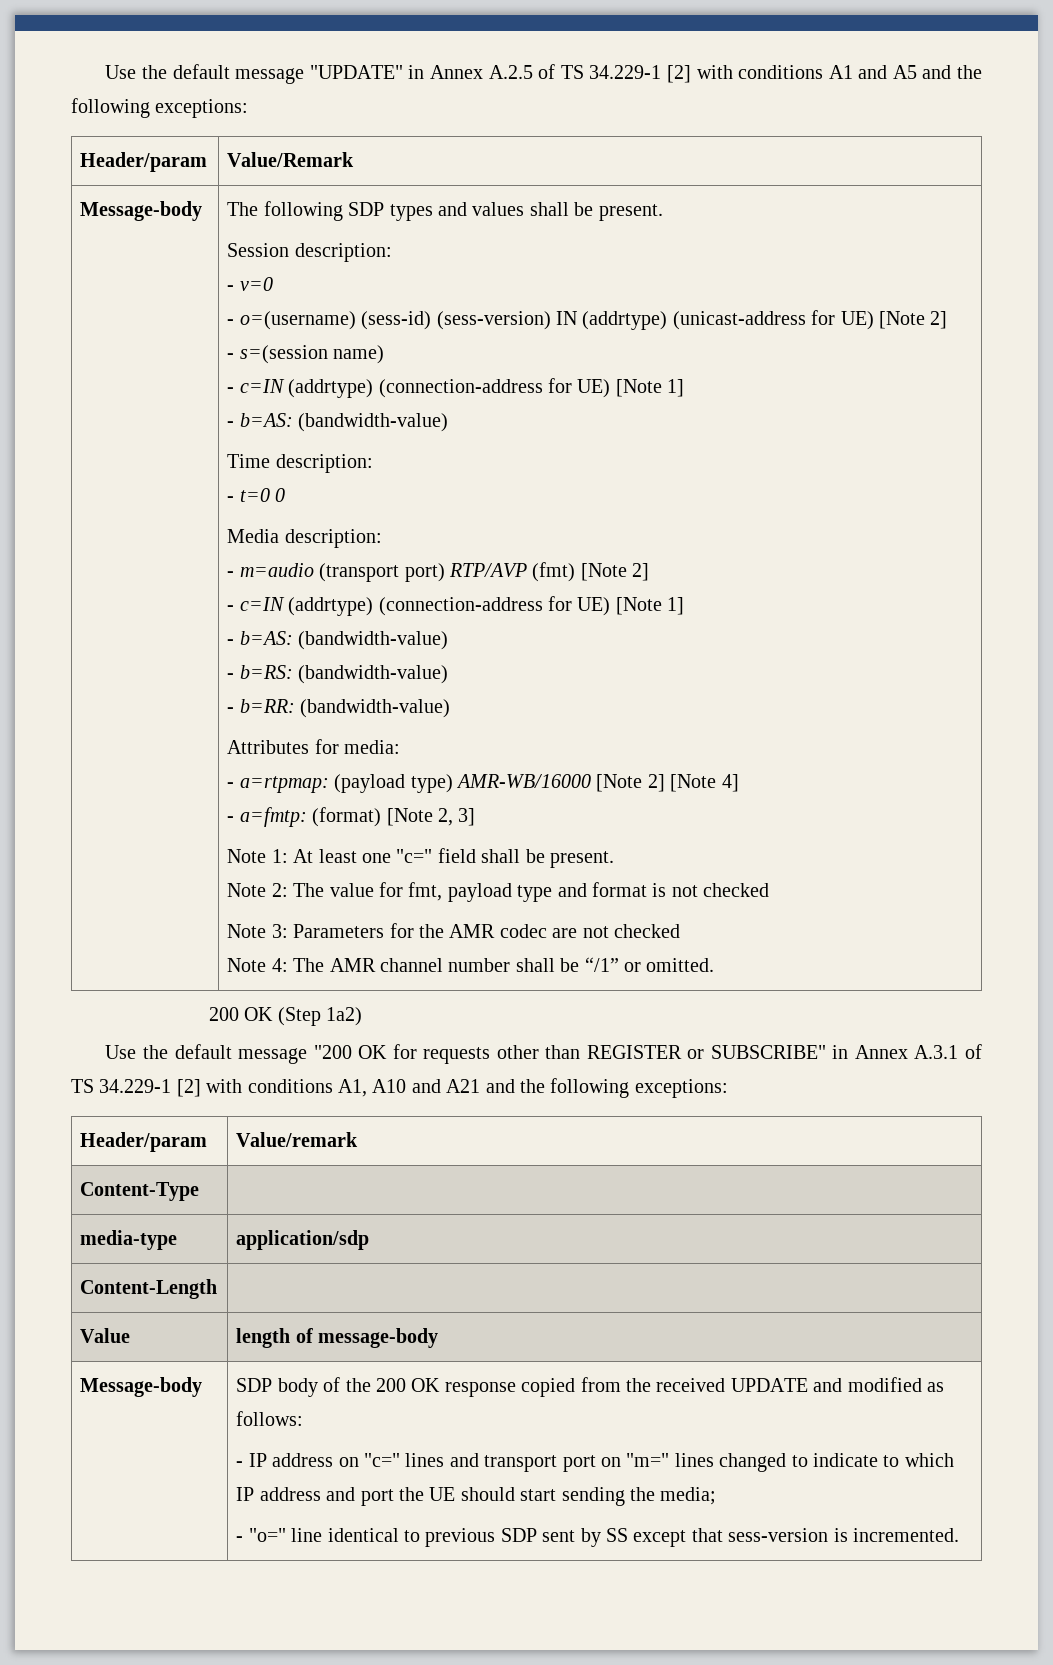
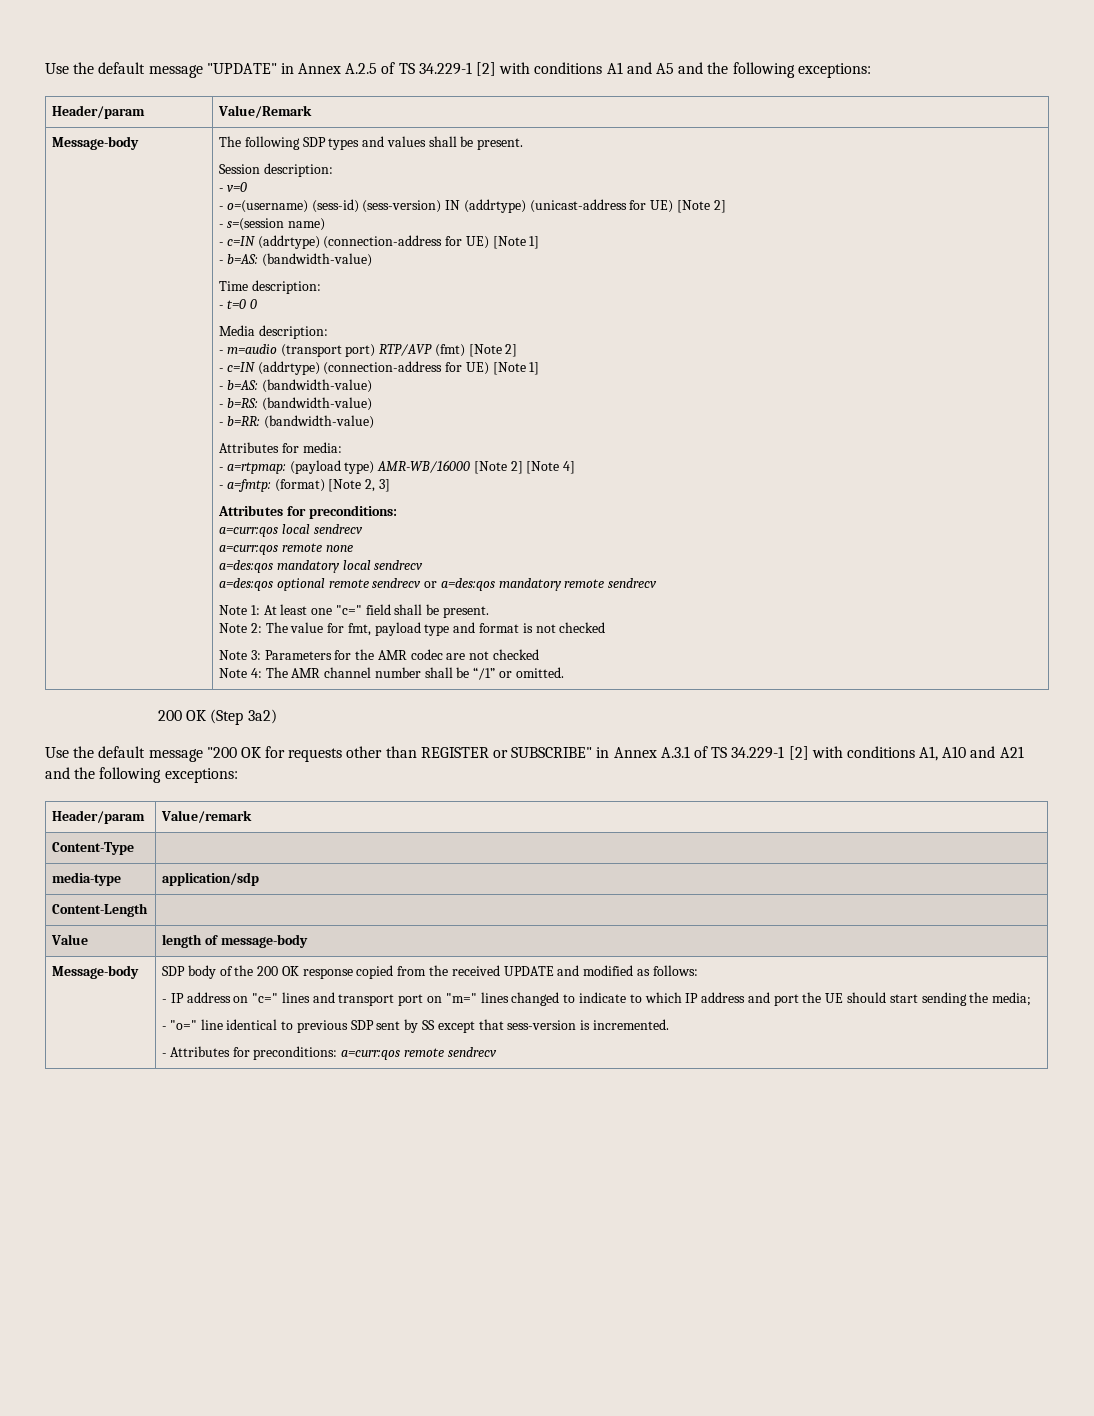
(476, 817) none -> [218,505,397,519] [219,524,363,537] [219,543,353,555] [219,560,424,573] [219,578,658,591] // Attributes for preconditions: // a=curr:qos local sendrecv // a=curr:qos remote none // a=des:qos mandatory local sendrecv // a=des:qos optional remote sendrecv or a=des:qos mandatory remote sendrecv
[325,1007,362,1026] 1a2) -> [247,709,277,724] 3a2)
(959, 1535) none -> [162,1046,497,1060] // - Attributes for preconditions: a=curr:qos remote sendrecv

